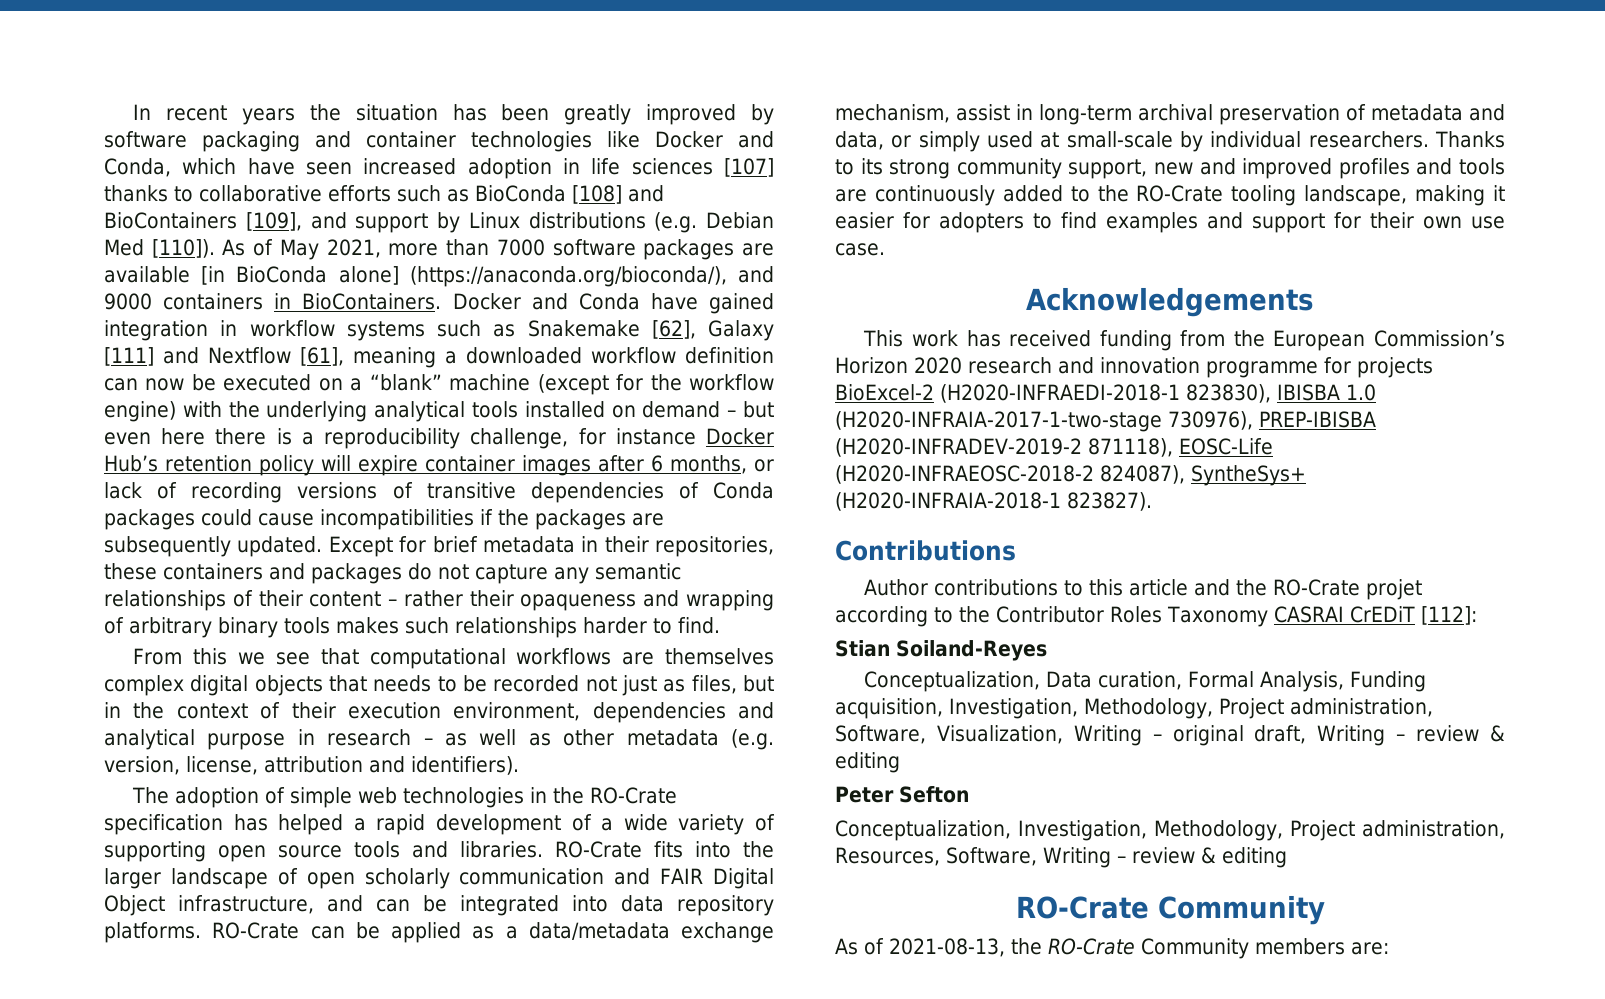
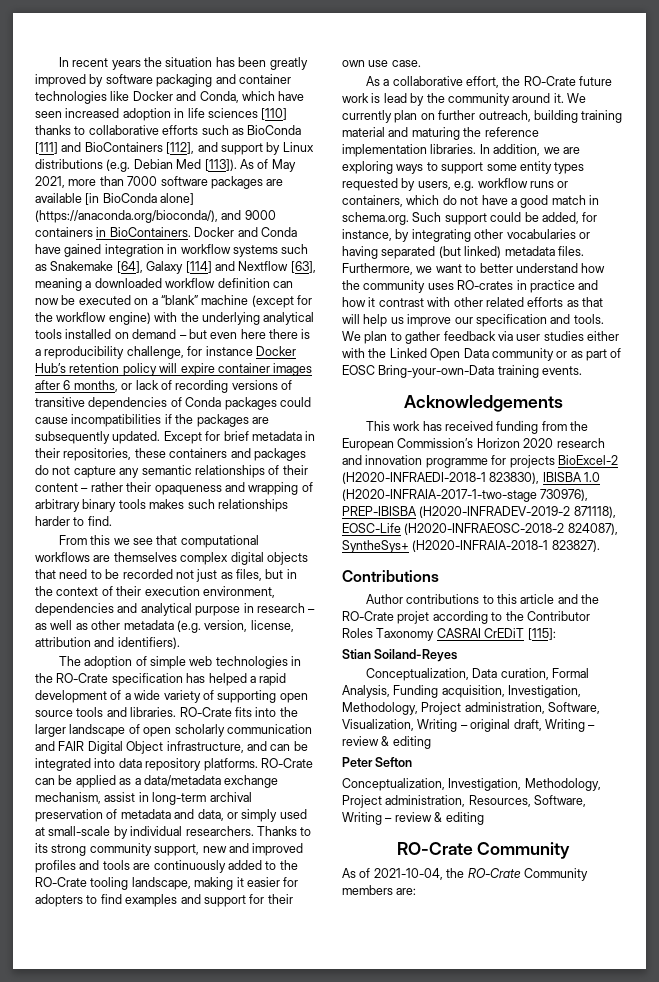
[724,158,774,177] [107] -> [261,108,288,120] [110]
[572,185,622,204] [108] -> [35,142,58,154] [111]
[245,212,302,231] [109], -> [166,142,195,154] [112],
[151,239,215,258] [110]). -> [204,159,237,171] [113]).
[651,320,774,341] [104,347,154,366] [62], Galaxy [111] -> [116,261,212,274] [64], Galaxy [114]
[300,347,344,366] [61], -> [290,261,316,273] [63],
[373,675,432,692] needs -> [59,569,88,579] need
(885, 249) none -> [365,76,613,88] [342,93,586,106] [342,110,623,123] [342,127,539,140] [342,144,580,157] [342,161,585,174] [342,178,569,191] [342,195,599,208] [342,212,598,225] [342,229,590,242] [342,246,584,259] [342,263,606,275] [342,280,599,293] [342,297,603,307] [342,314,604,327] [342,331,619,344] [342,348,622,361] [342,365,583,378] // As a collaborative effort, the RO-Crate future work is lead by the community around it. We currently plan on further outreach, building training material and maturing the reference implementation libraries. In addition, we are exploring ways to support some entity types requested by users, e.g. workflow runs or containers, which do not have a good match in schema.org. Such support could be added, for instance, by integrating other vocabularies or having separated (but linked) metadata files. Furthermore, we want to better understand how the community uses RO-crates in practice and how it contrast with other related efforts as that will help us improve our specification and tools. We plan to gather feedback via user studies either with the Linked Open Data community or as part of EOSC Bring-your-own-Data training events.
[1420,606,1477,625] [112]: -> [527,628,556,640] [115]:
[889,938,1005,957] 2021-08-13, -> [373,868,443,880] 2021-10-04,

